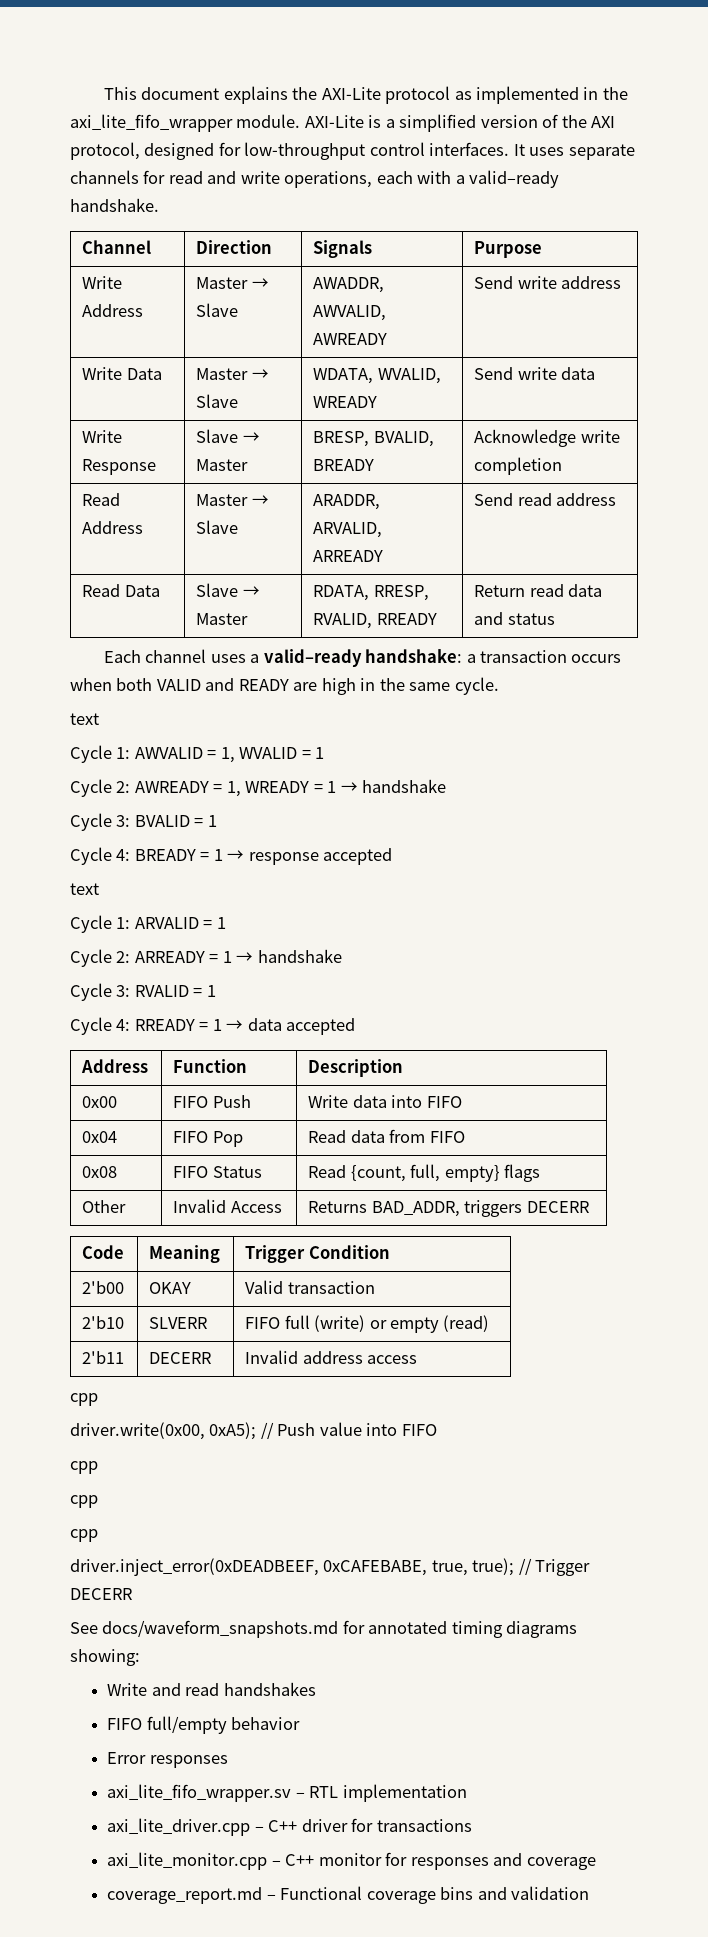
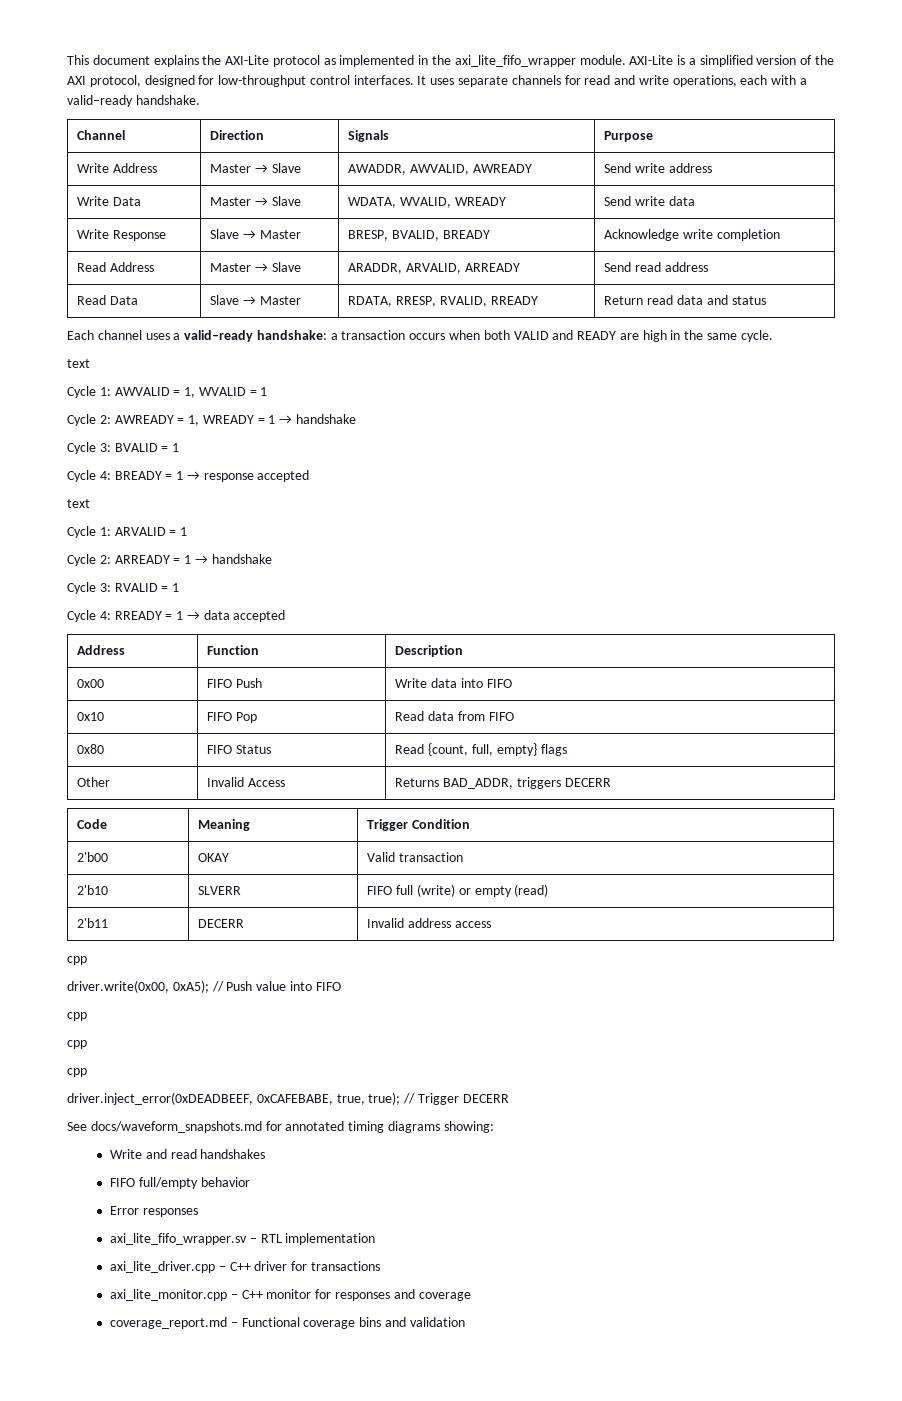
[82,1131,118,1143] 0x04 -> [77,712,105,721] 0x10
[82,1166,118,1178] 0x08 -> [77,744,105,754] 0x80

